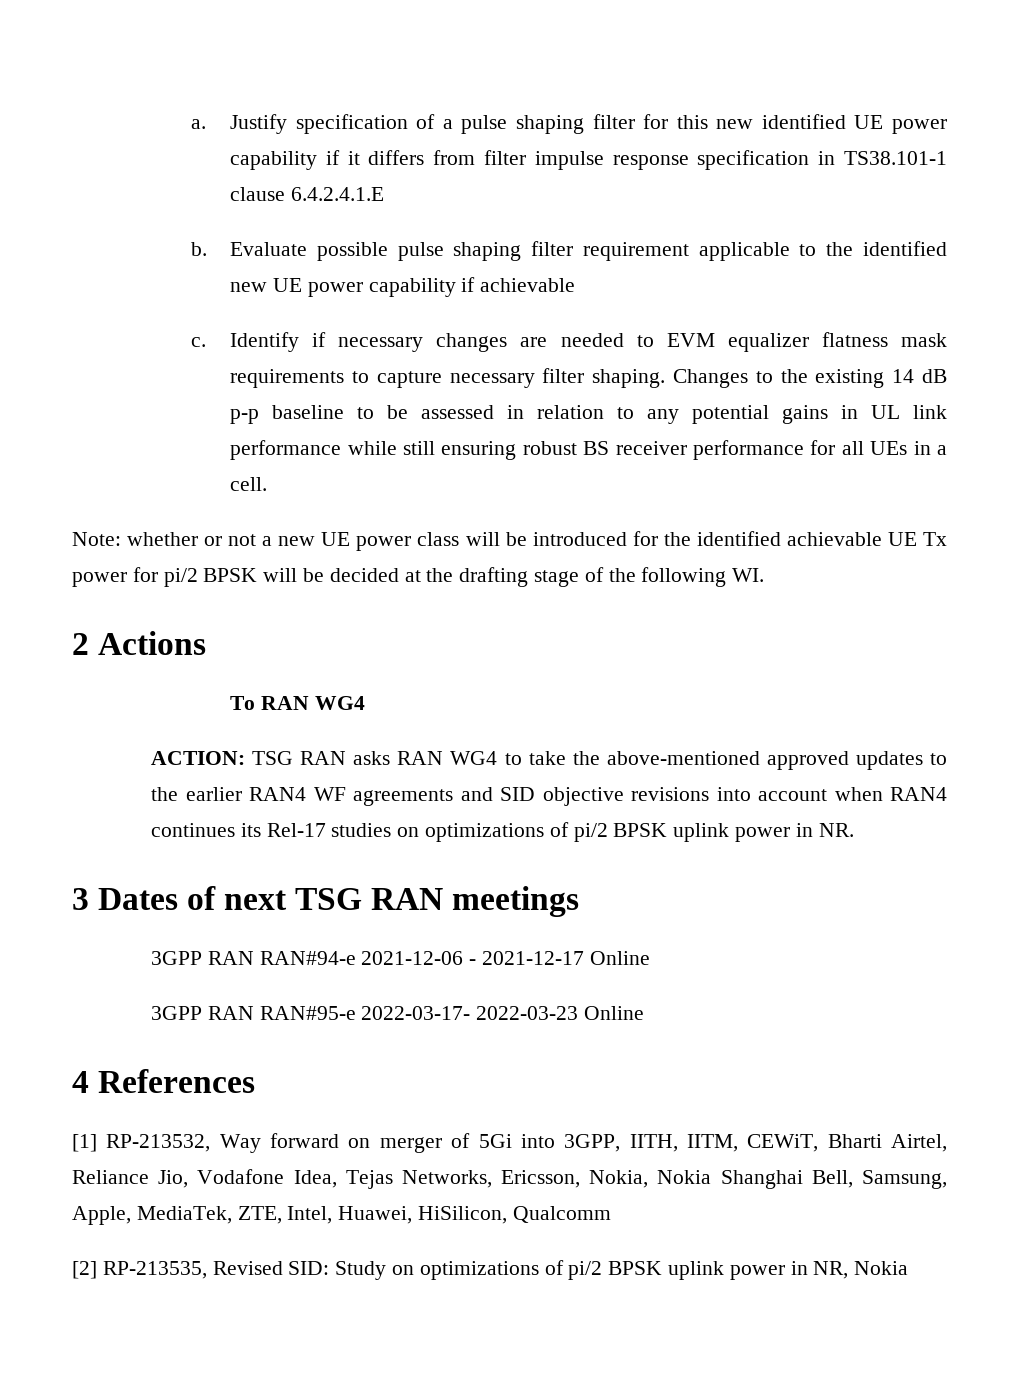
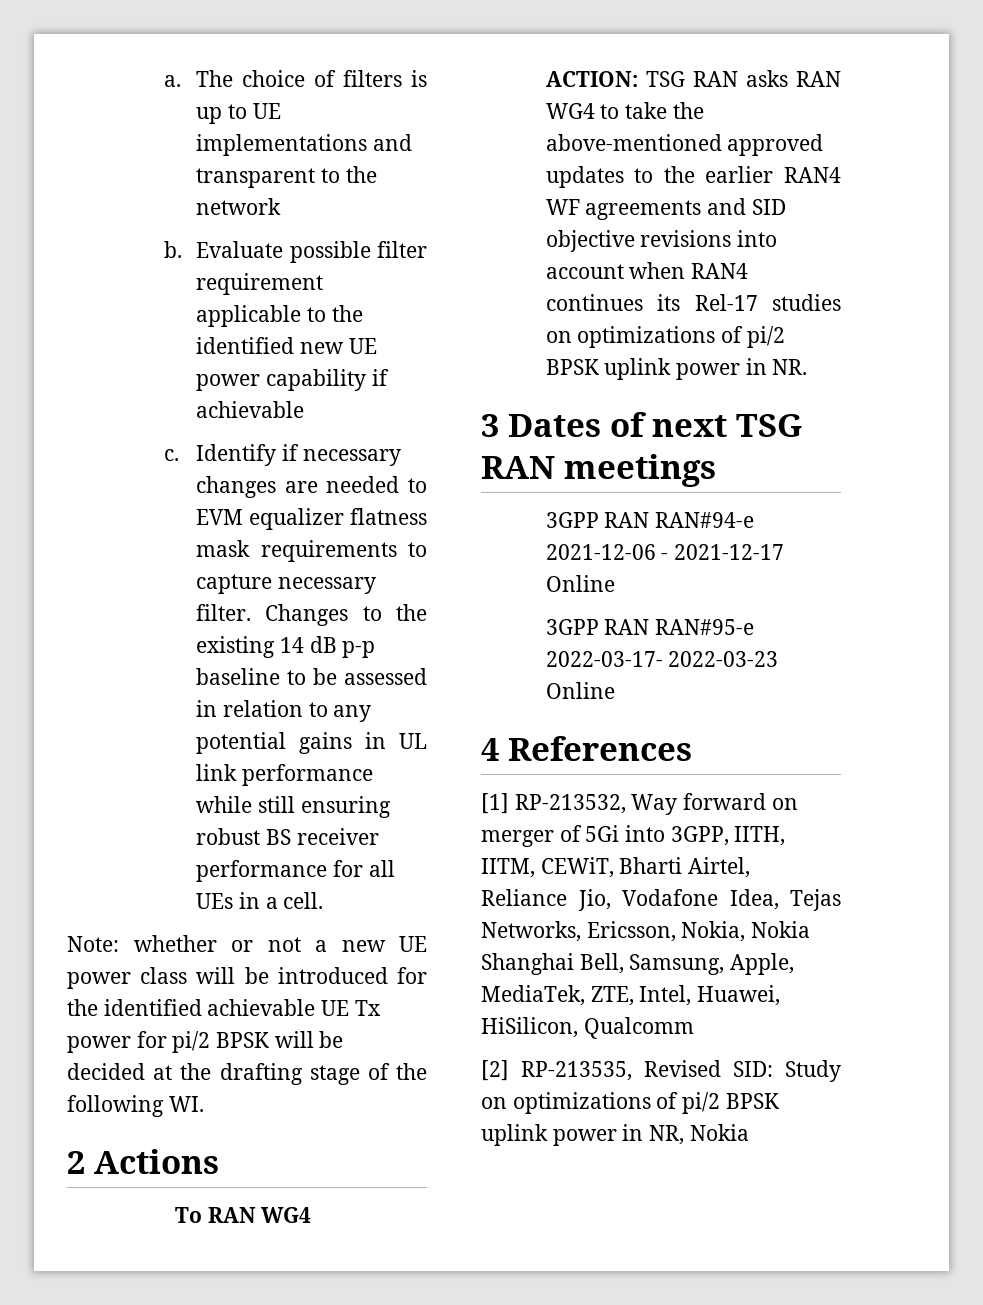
[230,114,947,134] [230,150,947,170] [230,187,384,201] Justify specification of a pulse shaping filter for this new identified UE power capability if it differs from filter impulse response specification in TS38.101-1 clause 6.4.2.4.1.E -> [196,70,427,87] [196,103,281,124] [196,134,412,156] [196,166,377,188] [196,198,282,215] The choice of filters is up to UE implementations and transparent to the network
[397,242,522,261] pulse shaping -> (371, 252) none
[542,368,666,388] filter shaping. -> [196,604,252,621] filter.

